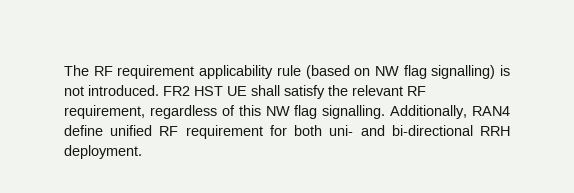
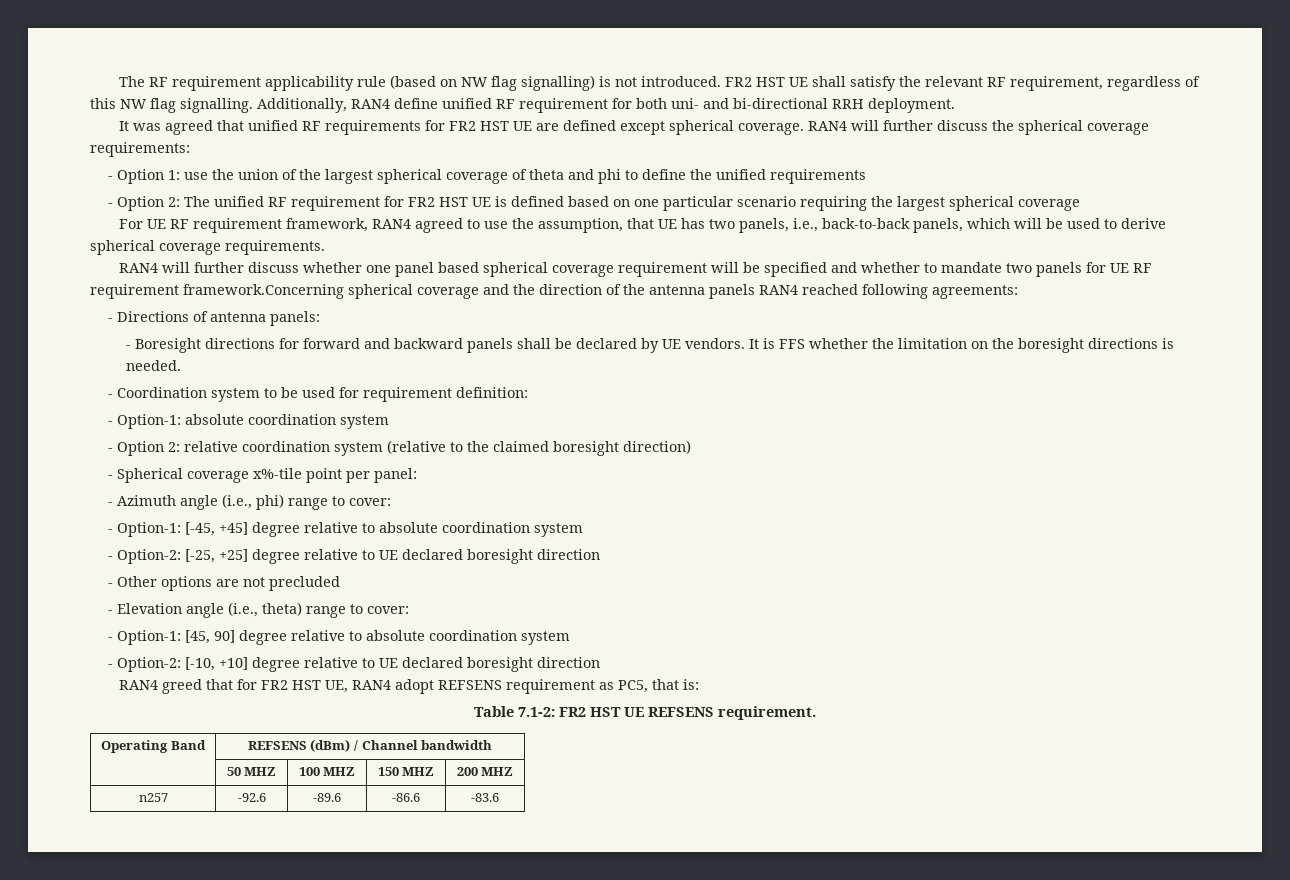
(142, 152) none -> [119,120,1150,135] [90,142,190,157] [107,169,866,184] [107,196,1080,211] [119,218,1167,233] [90,240,325,255] [119,262,1153,277] [90,284,1018,299] [107,311,320,326] [125,338,1174,353] [125,360,181,371] [107,387,528,402] [107,414,389,429] [107,440,691,456] [107,468,417,483] [107,494,391,510] [107,522,583,537] [107,549,600,564] [107,576,340,591] [107,602,409,618] [107,630,570,645] [107,657,600,672] [119,679,700,694] [474,706,816,720] [101,740,206,753] [247,739,493,752] [226,767,277,776] [298,767,356,776] [377,767,435,776] [456,767,514,776] [138,793,168,802] [237,793,266,802] [313,793,341,802] [392,793,420,802] [471,793,499,802] // It was agreed that unified RF requirements for FR2 HST UE are defined except spherical coverage. RAN4 will further discuss the spherical coverage requirements: // - Option 1: use the union of the largest spherical coverage of theta and phi to define the unified requirements // - Option 2: The unified RF requirement for FR2 HST UE is defined based on one particular scenario requiring the largest spherical coverage // For UE RF requirement framework, RAN4 agreed to use the assumption, that UE has two panels, i.e., back-to-back panels, which will be used to derive spherical coverage requirements. // RAN4 will further discuss whether one panel based spherical coverage requirement will be specified and whether to mandate two panels for UE RF requirement framework.Concerning spherical coverage and the direction of the antenna panels RAN4 reached following agreements: // - Directions of antenna panels: // - Boresight directions for forward and backward panels shall be declared by UE vendors. It is FFS whether the limitation on the boresight directions is needed. // - Coordination system to be used for requirement definition: // - Option-1: absolute coordination system // - Option 2: relative coordination system (relative to the claimed boresight direction) // - Spherical coverage x%-tile point per panel: // - Azimuth angle (i.e., phi) range to cover: // - Option-1: [-45, +45] degree relative to absolute coordination system // - Option-2: [-25, +25] degree relative to UE declared boresight direction // - Other options are not precluded // - Elevation angle (i.e., theta) range to cover: // - Option-1: [45, 90] degree relative to absolute coordination system // - Option-2: [-10, +10] degree relative to UE declared boresight direction // RAN4 greed that for FR2 HST UE, RAN4 adopt REFSENS requirement as PC5, that is: // Table 7.1-2: FR2 HST UE REFSENS requirement. // Operating Band | REFSENS (dBm) / Channel bandwidth // | 50 MHZ | 100 MHZ | 150 MHZ | 200 MHZ // n257 | -92.6 | -89.6 | -86.6 | -83.6

